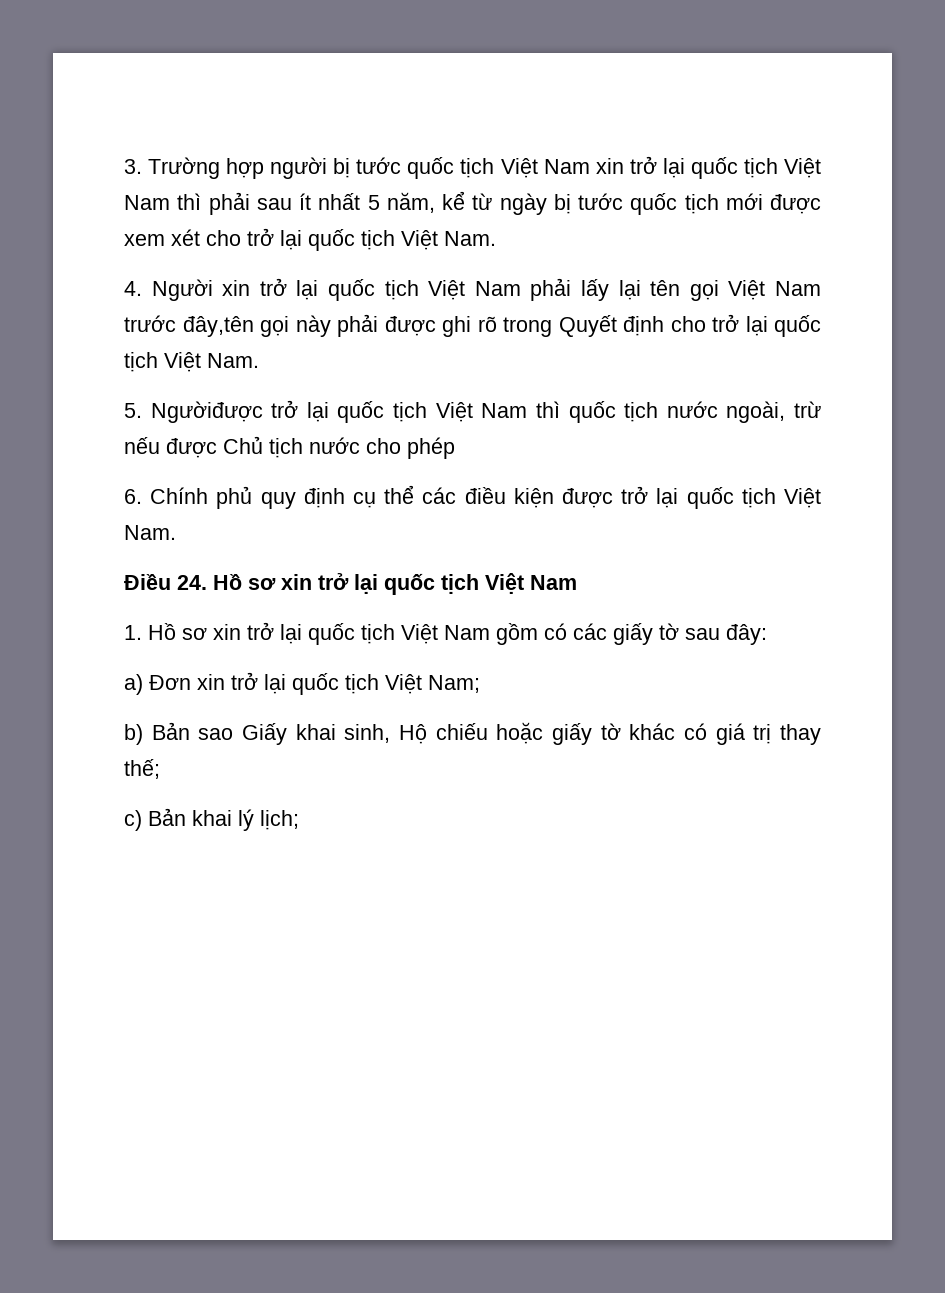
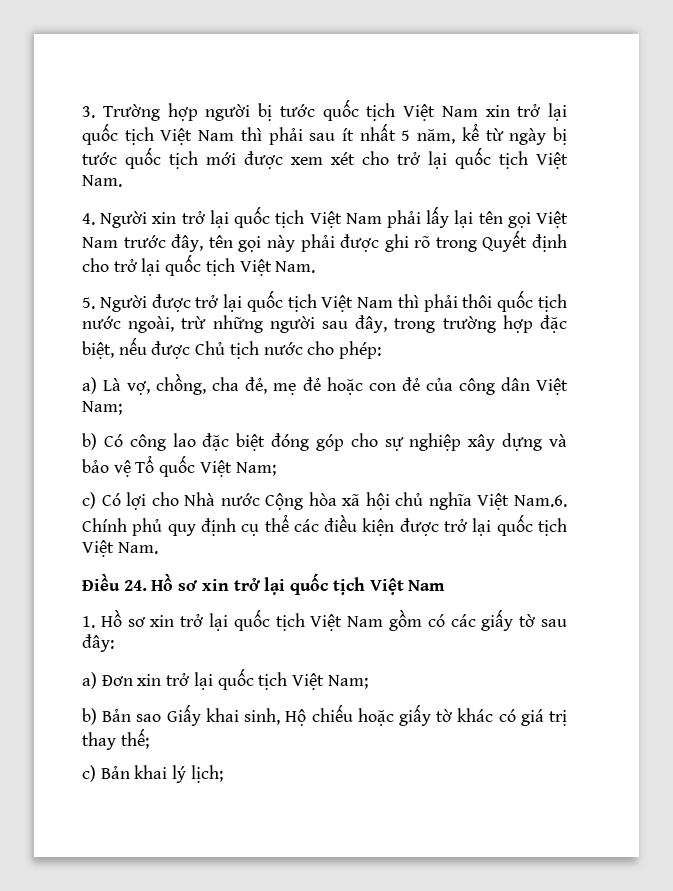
[182,316,254,337] đây,tên -> [171,234,233,252] đây, tên
[150,400,560,423] Ngườiđược trở lại quốc tịch Việt Nam thì -> [99,290,493,312] Người được trở lại quốc tịch Việt Nam thì phải thôi
(822, 409) none -> [212,315,567,333] [82,341,114,359] những người sau đây, trong trường hợp đặc biệt,
[407,437,455,459] [124,489,142,504] phép // 6. -> [339,341,382,359] [82,373,568,395] [82,401,122,415] [82,433,568,451] [82,455,276,477] [82,492,567,510] phép: // a) Là vợ, chồng, cha đẻ, mẹ đẻ hoặc con đẻ của công dân Việt Nam; // b) Có công lao đặc biệt đóng góp cho sự nghiệp xây dựng và bảo vệ Tổ quốc Việt Nam; // c) Có lợi cho Nhà nước Cộng hòa xã hội chủ nghĩa Việt Nam.6.

